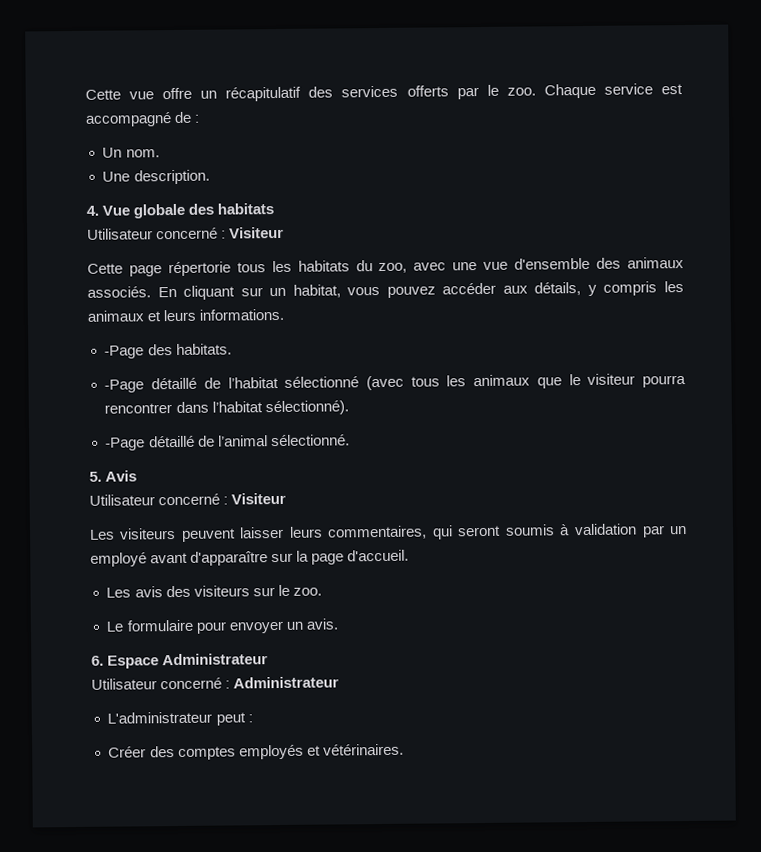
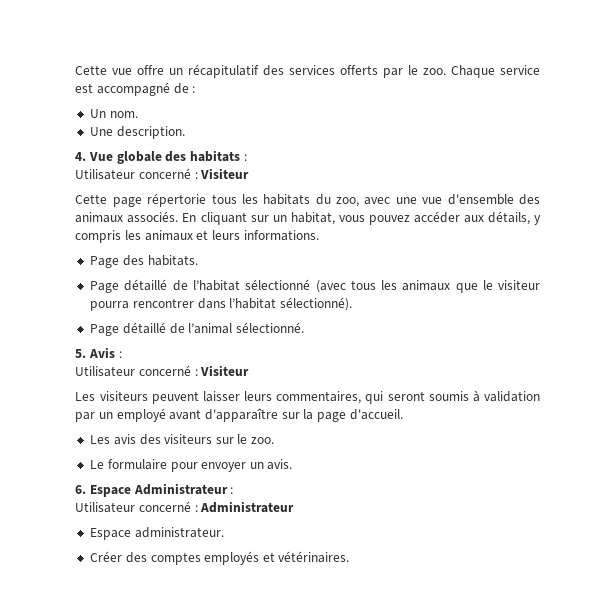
(275, 209) none -> [243,154,247,161] :
[104,345,145,359] -Page -> [90,256,120,268] Page
[104,379,145,393] -Page -> [90,281,120,293] Page
[105,437,146,451] -Page -> [90,324,120,336] Page
(138, 476) none -> [118,351,122,358] :
(269, 659) none -> [230,487,234,494] :
[107,711,253,726] L'administrateur peut : -> [90,527,224,540] Espace administrateur.

